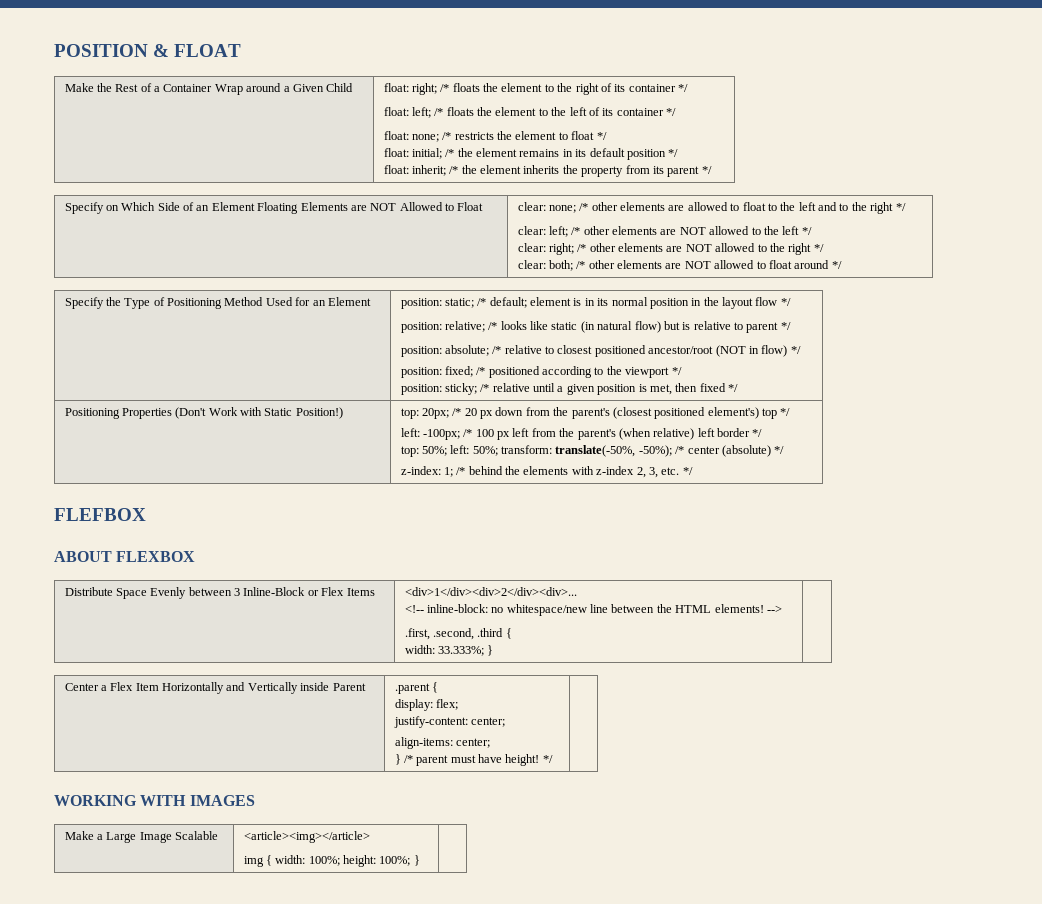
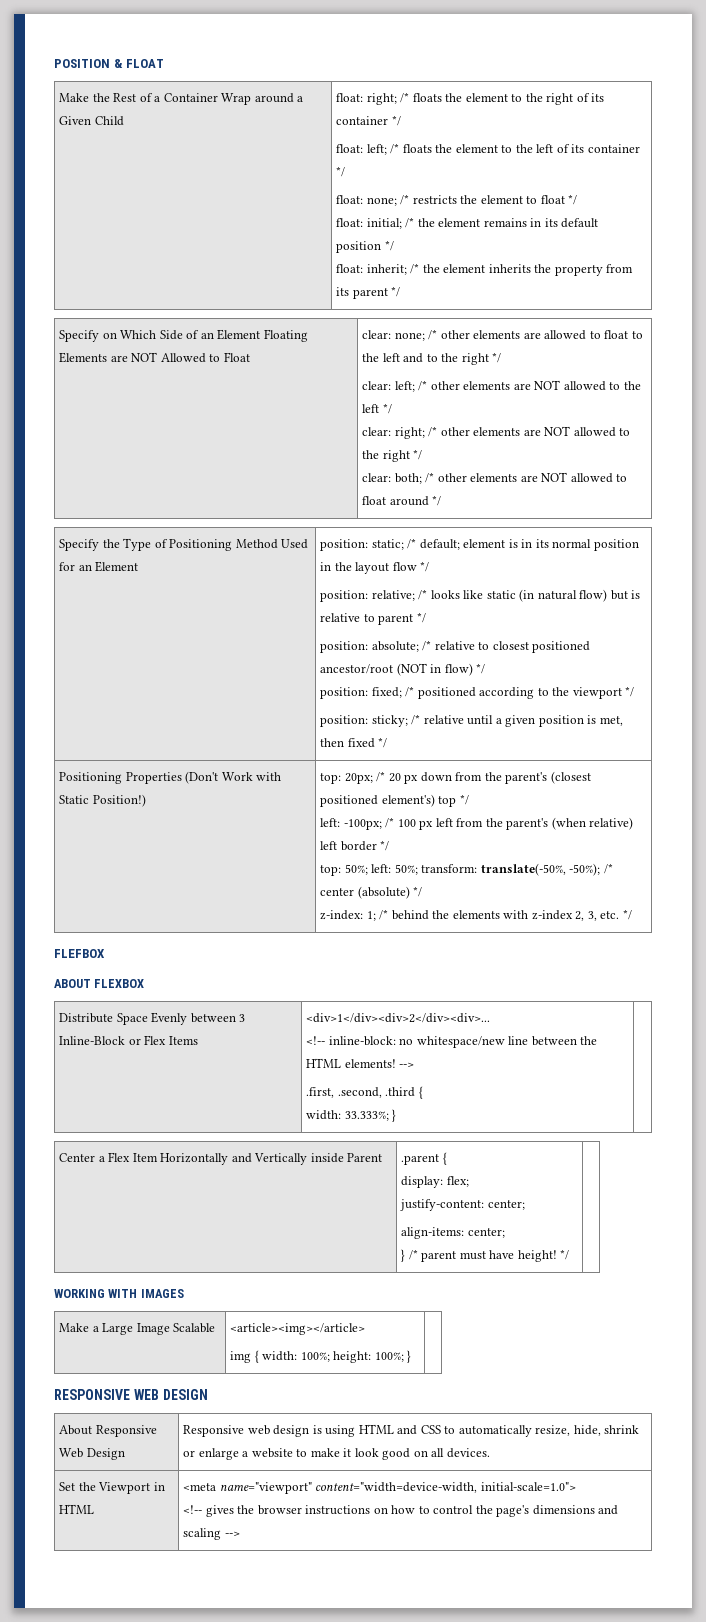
(420, 860) none -> [54,1389,208,1400] [59,1425,157,1437] [59,1448,125,1460] [183,1424,640,1437] [183,1448,490,1460] [59,1482,165,1494] [59,1504,95,1514] [183,1482,576,1494] [183,1505,619,1517] [183,1528,240,1540] // RESPONSIVE WEB DESIGN // About Responsive Web Design | Responsive web design is using HTML and CSS to automatically resize, hide, shrink or enlarge a website to make it look good on all devices. // Set the Viewport in HTML | <meta name="viewport" content="width=device-width, initial-scale=1.0"> // <!-- gives the browser instructions on how to control the page's dimensions and scaling -->

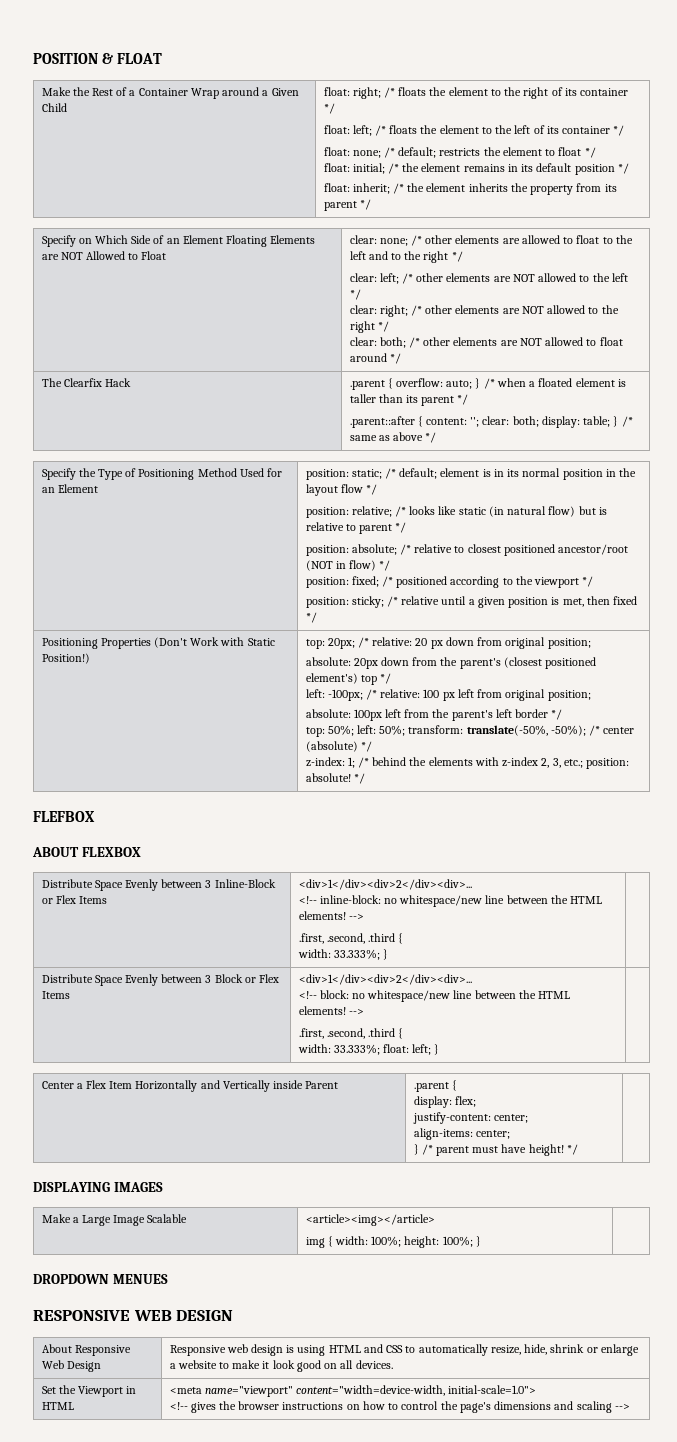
(410, 199) none -> [398,147,437,158] default;
(442, 500) none -> [41,378,132,387] [349,378,626,390] [349,394,469,406] [349,416,633,428] [349,432,437,443] // The Clearfix Hack | .parent { overflow: auto; } /* when a floated element is taller than its parent */ // .parent::after { content: ''; clear: both; display: table; } /* same as above */
(386, 776) none -> [372,637,413,646] relative:
(483, 776) none -> [505,637,591,649] [305,657,438,669] original position; // absolute: 20px down from
(395, 822) none -> [380,689,421,698] relative:
[485,817,634,830] the parent's (when relative) -> [505,689,591,701] [305,709,493,721] original position; // absolute: 100px left from the parent's
[600,911,620,919] etc. -> [563,758,630,769] [305,773,351,782] etc.; position: absolute!
(397, 1115) none -> [41,974,280,986] [41,991,70,999] [298,974,472,985] [298,990,571,1002] [298,1006,364,1015] [298,1028,404,1039] [297,1044,440,1055] // Distribute Space Evenly between 3 Block or Flex Items | <div>1</div><div>2</div><div>... // <!-- block: no whitespace/new line between the HTML elements! --> // .first, .second, .third { // width: 33.333%; float: left; } |
[54,1289,138,1298] WORKING WITH -> [33,1182,110,1192] DISPLAYING
(412, 1356) none -> [33,1274,168,1284] // DROPDOWN MENUES

